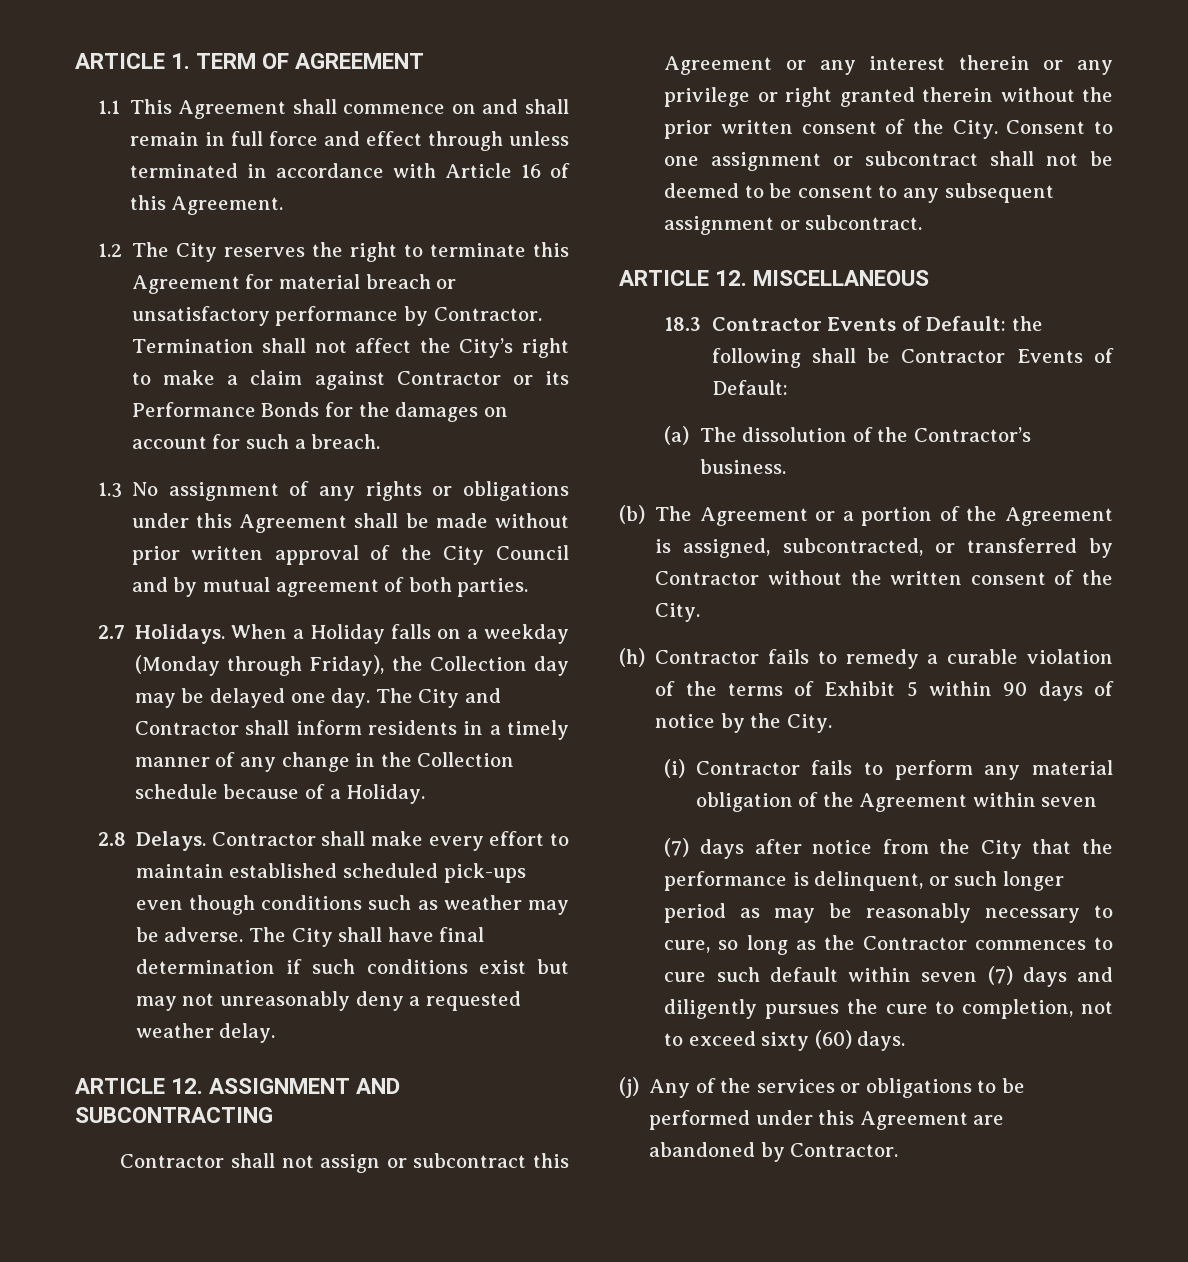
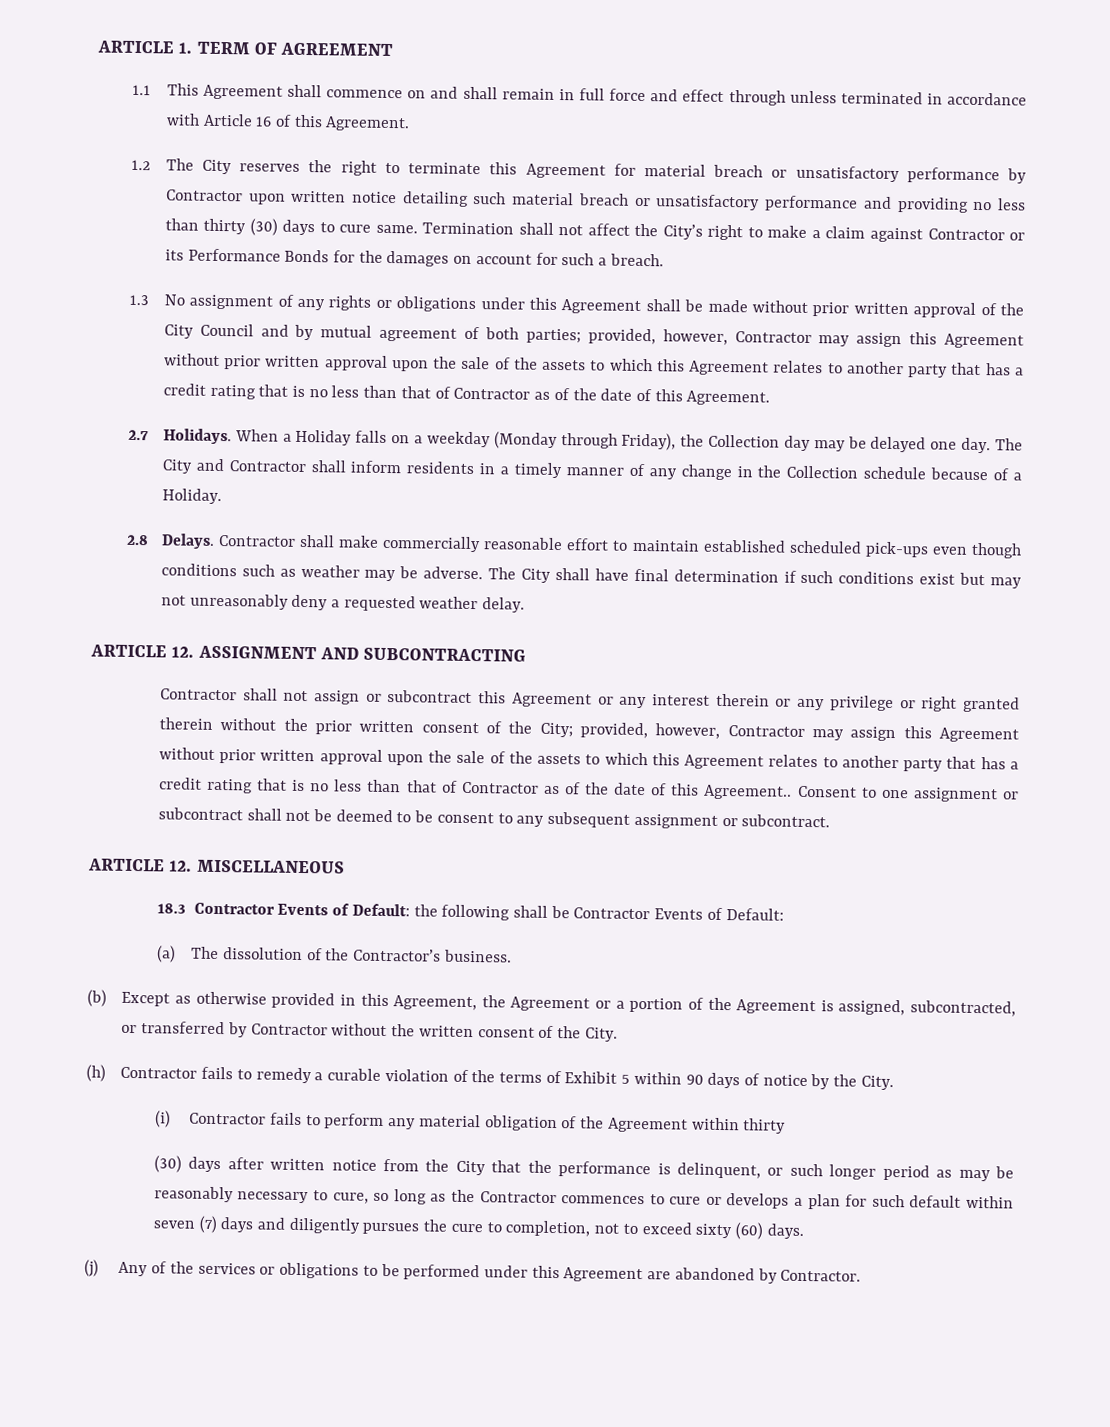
[433,307,542,321] Contractor. -> [165,189,1027,213] [164,218,418,236] Contractor upon written notice detailing such material breach or unsatisfactory performance and providing no less than thirty (30) days to cure same.
[457,578,529,597] parties. -> [525,328,1025,349] [163,353,1025,378] [162,383,771,406] parties; provided, however, Contractor may assign this Agreement without prior written approval upon the sale of the assets to which this Agreement relates to another party that has a credit rating that is no less than that of Contractor as of the date of this Agreement.
[428,836,484,851] every -> [382,535,564,553] commercially reasonable
[952,120,998,139] City. -> [539,722,1020,743] [158,747,1020,772] [158,777,793,800] City; provided, however, Contractor may assign this Agreement without prior written approval upon the sale of the assets to which this Agreement relates to another party that has a credit rating that is no less than that of Contractor as of the date of this Agreement..
[655,506,693,521] The -> [121,991,506,1011] Except as otherwise provided in this Agreement, the
[1041,797,1098,807] [664,838,690,857] seven // (7) -> [743,1118,787,1134] [153,1155,182,1173] thirty // (30)
(802, 846) none -> [270,1158,326,1171] written
(707, 977) none -> [705,1193,868,1210] or develops a plan for

